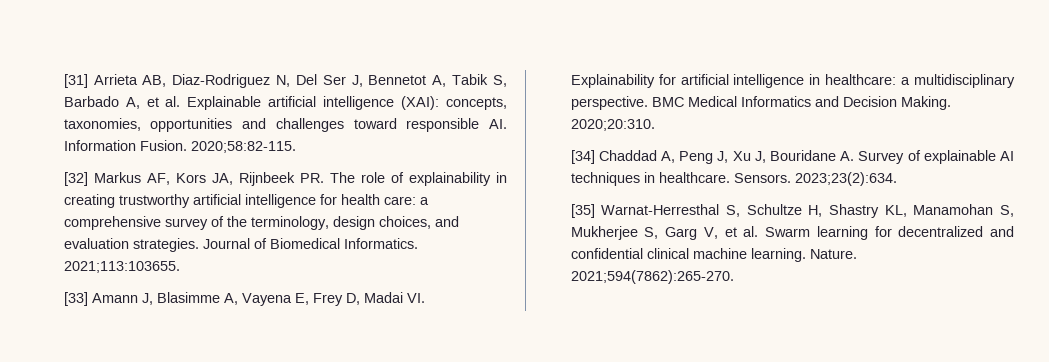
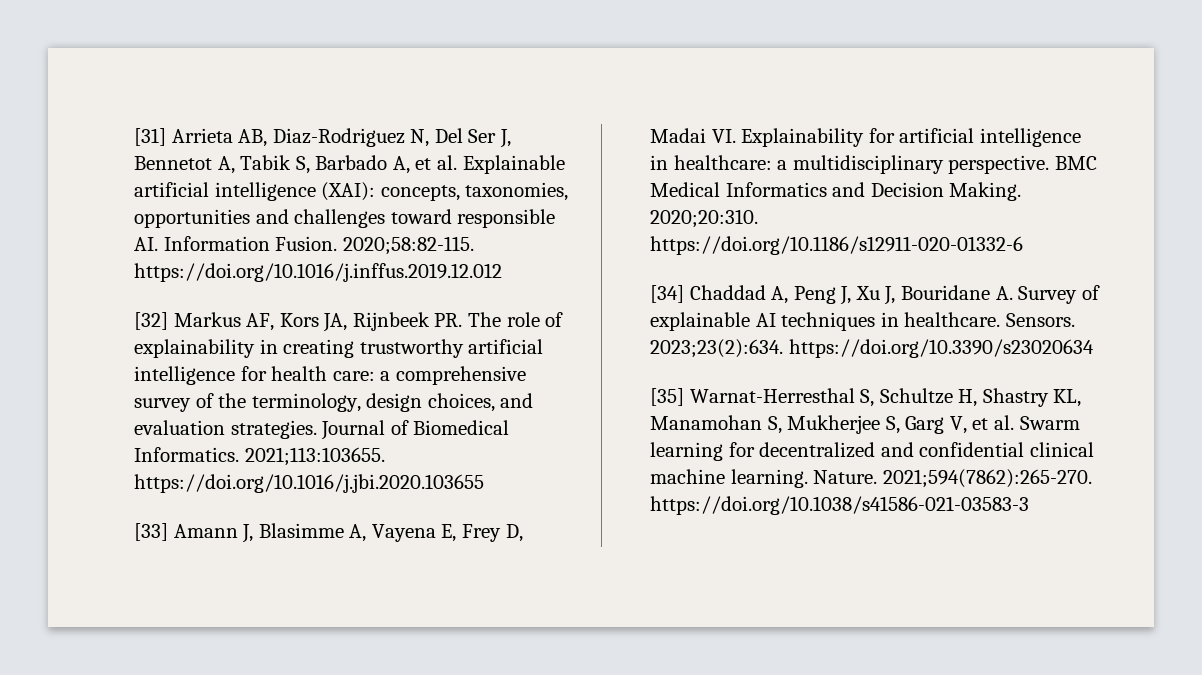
(296, 147) none -> [134,263,503,282] https://doi.org/10.1016/j.inffus.2019.12.012
(180, 267) none -> [134,474,485,493] https://doi.org/10.1016/j.jbi.2020.103655
(655, 125) none -> [650,236,1024,255] https://doi.org/10.1186/s12911-020-01332-6
(897, 179) none -> [788,339,1094,358] https://doi.org/10.3390/s23020634
(734, 277) none -> [650,496,1030,515] https://doi.org/10.1038/s41586-021-03583-3

